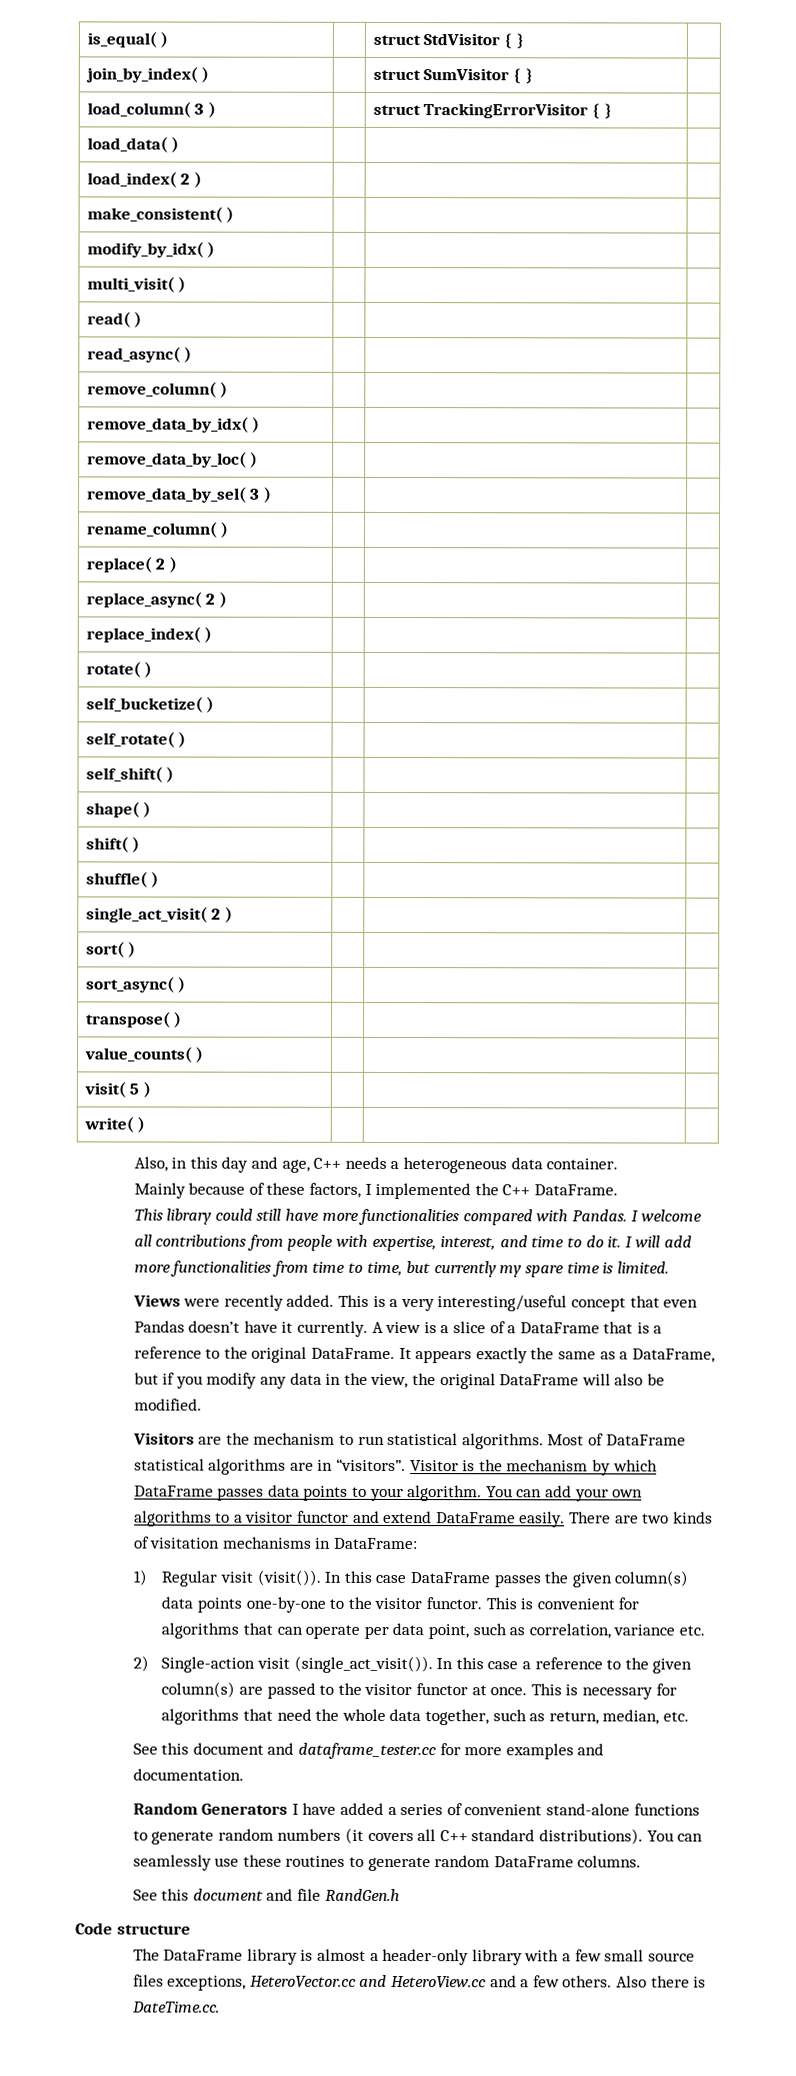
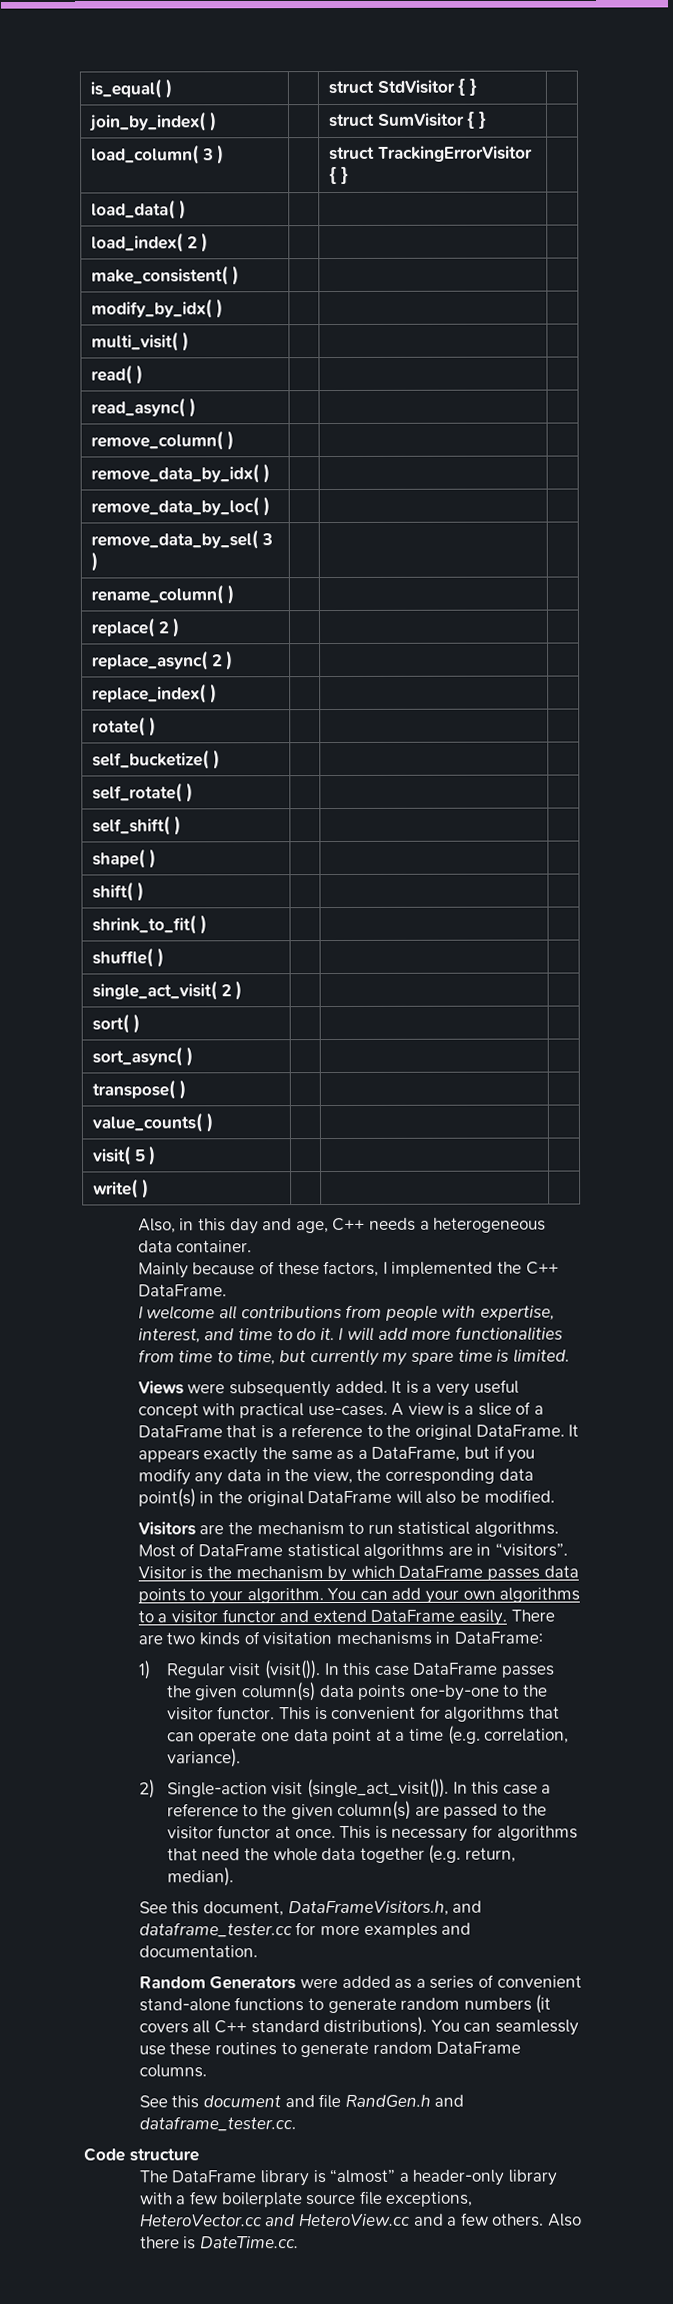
(141, 844) none -> [92,914,207,935] // shrink_to_fit( ) | | |
[133,1208,627,1226] This library could still have more functionalities compared with Pandas. -> (227, 1290) none
[223,1294,699,1312] [133,1320,368,1337] recently added. This is a very interesting/useful concept that even Pandas doesn’t have it currently. -> [229,1379,519,1398] [137,1403,388,1419] subsequently added. It is a very useful concept with practical use-cases.
(436, 1379) none -> [384,1468,534,1484] [137,1488,244,1508] corresponding data point(s) in the
[363,1622,705,1640] per data point, such as correlation, variance etc. -> [260,1725,570,1745] [166,1748,241,1768] one data point at a time (e.g. correlation, variance).
[424,1709,689,1726] [132,1742,264,1755] together, such as return, median, etc. // See this document -> [359,1844,516,1864] [166,1867,234,1887] [138,1900,449,1917] together (e.g. return, median). // See this document, DataFrameVisitors.h,
[291,1802,384,1815] I have added -> [300,1975,413,1989] were added as
(400, 1895) none -> [434,2094,465,2107] [138,2116,296,2132] and dataframe_tester.cc.
[316,1948,366,1961] almost -> [329,2168,396,2184] “almost”
[604,1949,695,1962] [132,1974,164,1987] small source files -> [220,2190,383,2208] boilerplate source file

